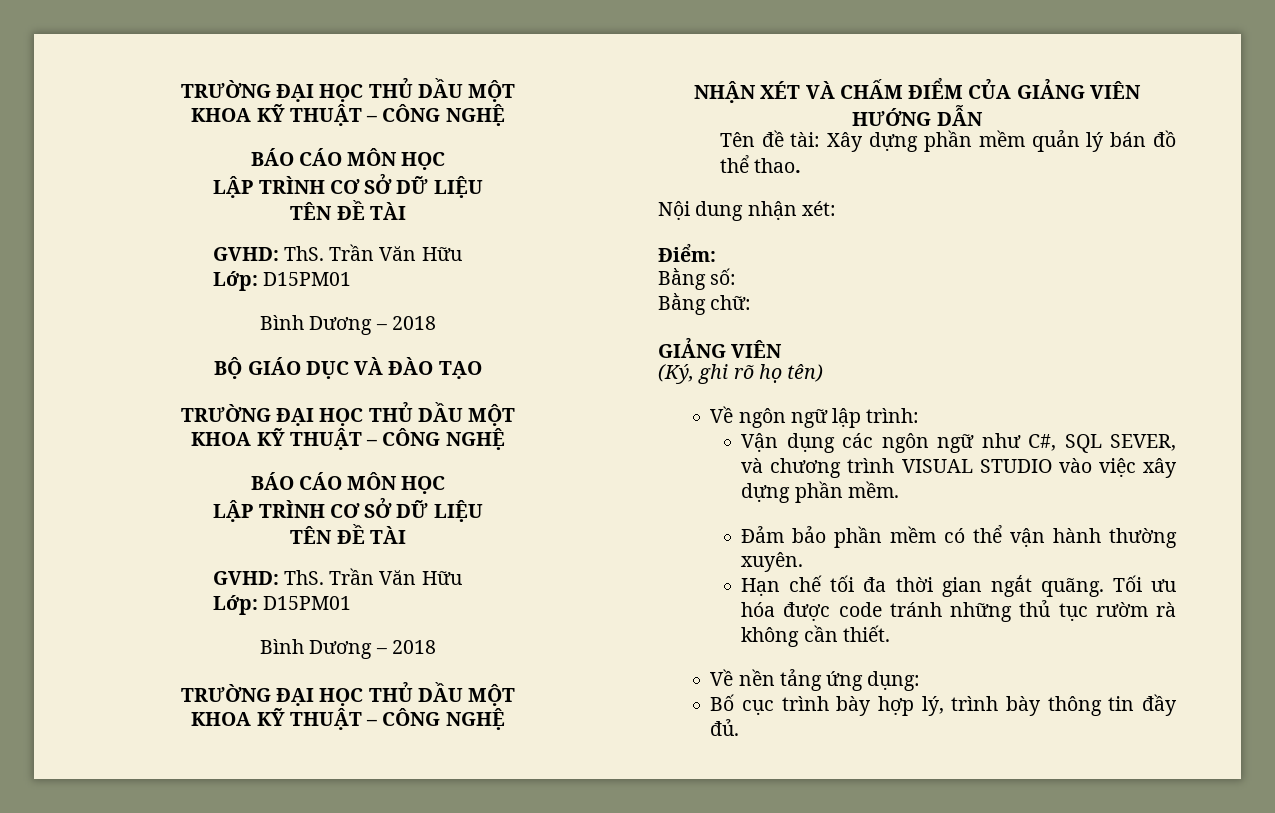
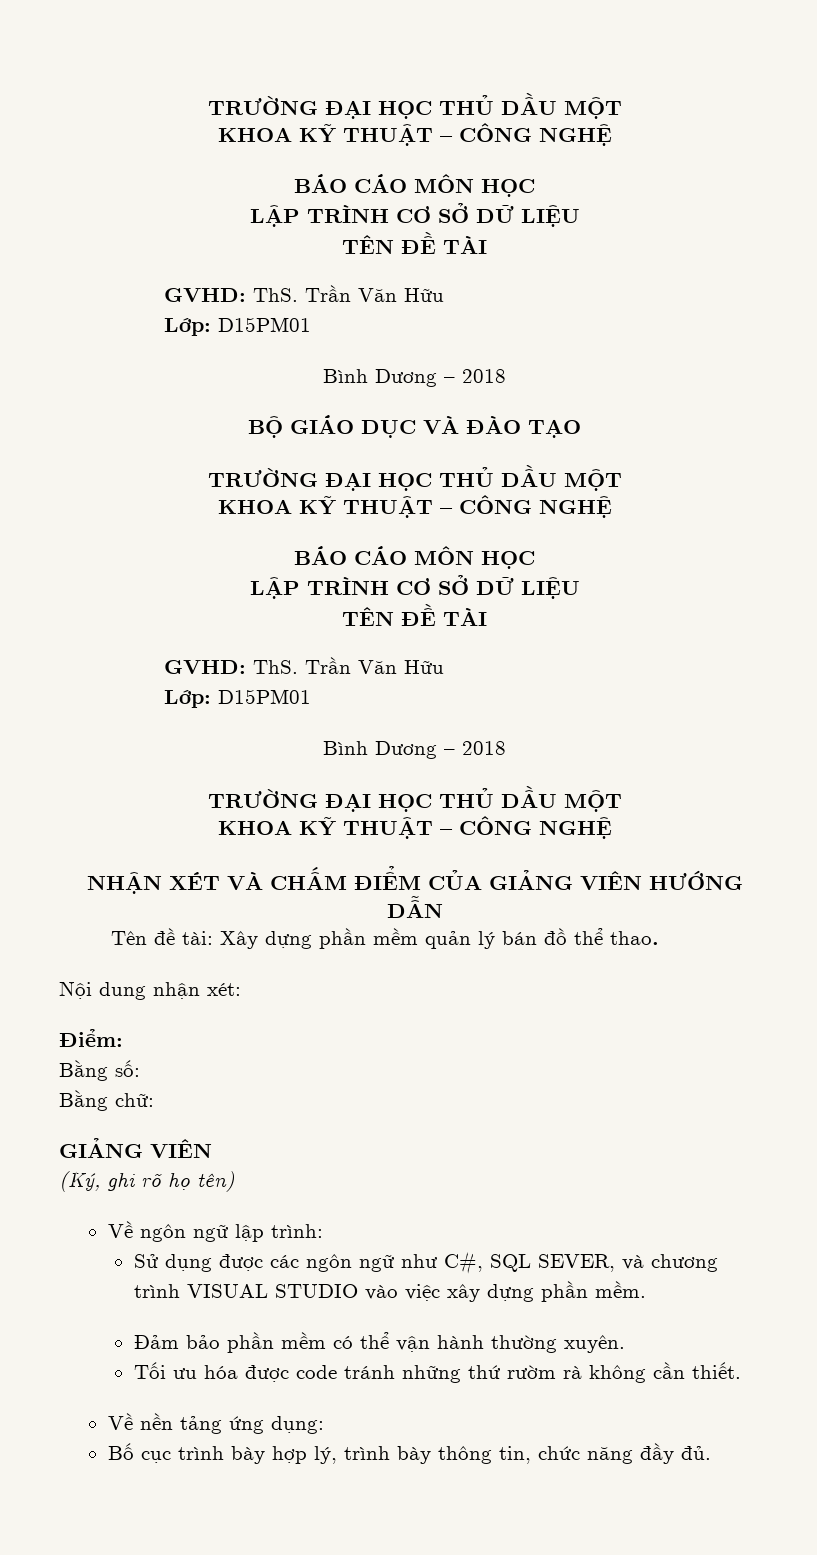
[741,433,835,453] Vận dụng -> [133,1254,263,1272] Sử dụng được
[741,575,1104,597] Hạn chế tối đa thời gian ngắt quãng. -> (625, 1344) none
[1019,600,1088,621] thủ tục -> [467,1365,501,1379] thứ
[1108,696,1135,711] tin -> [498,1446,633,1464] tin, chức năng

